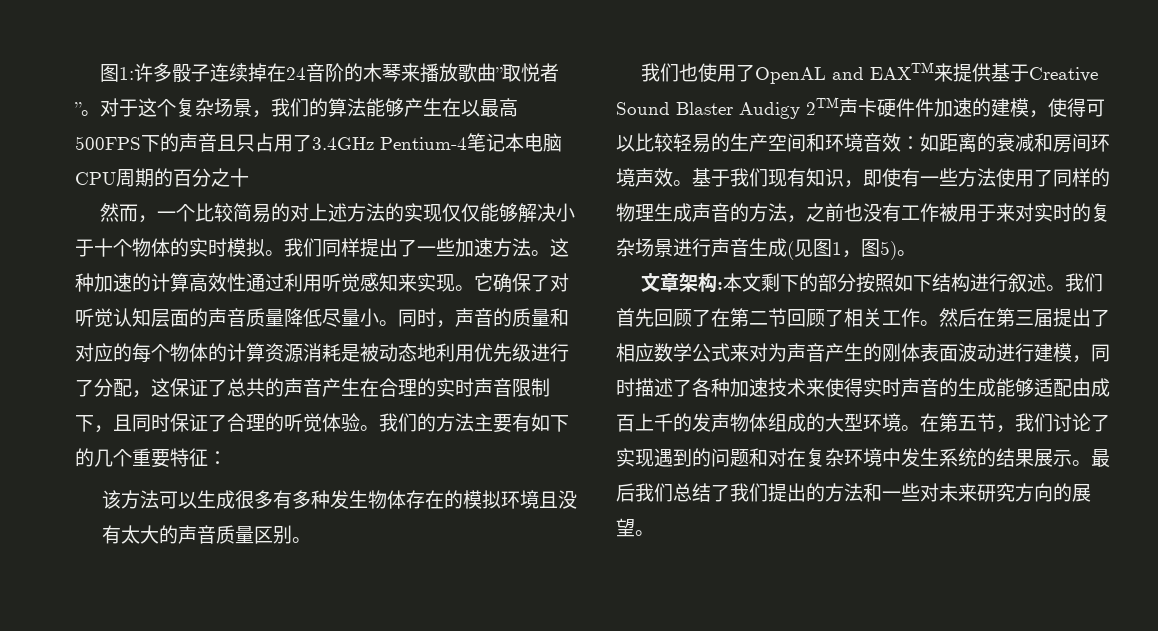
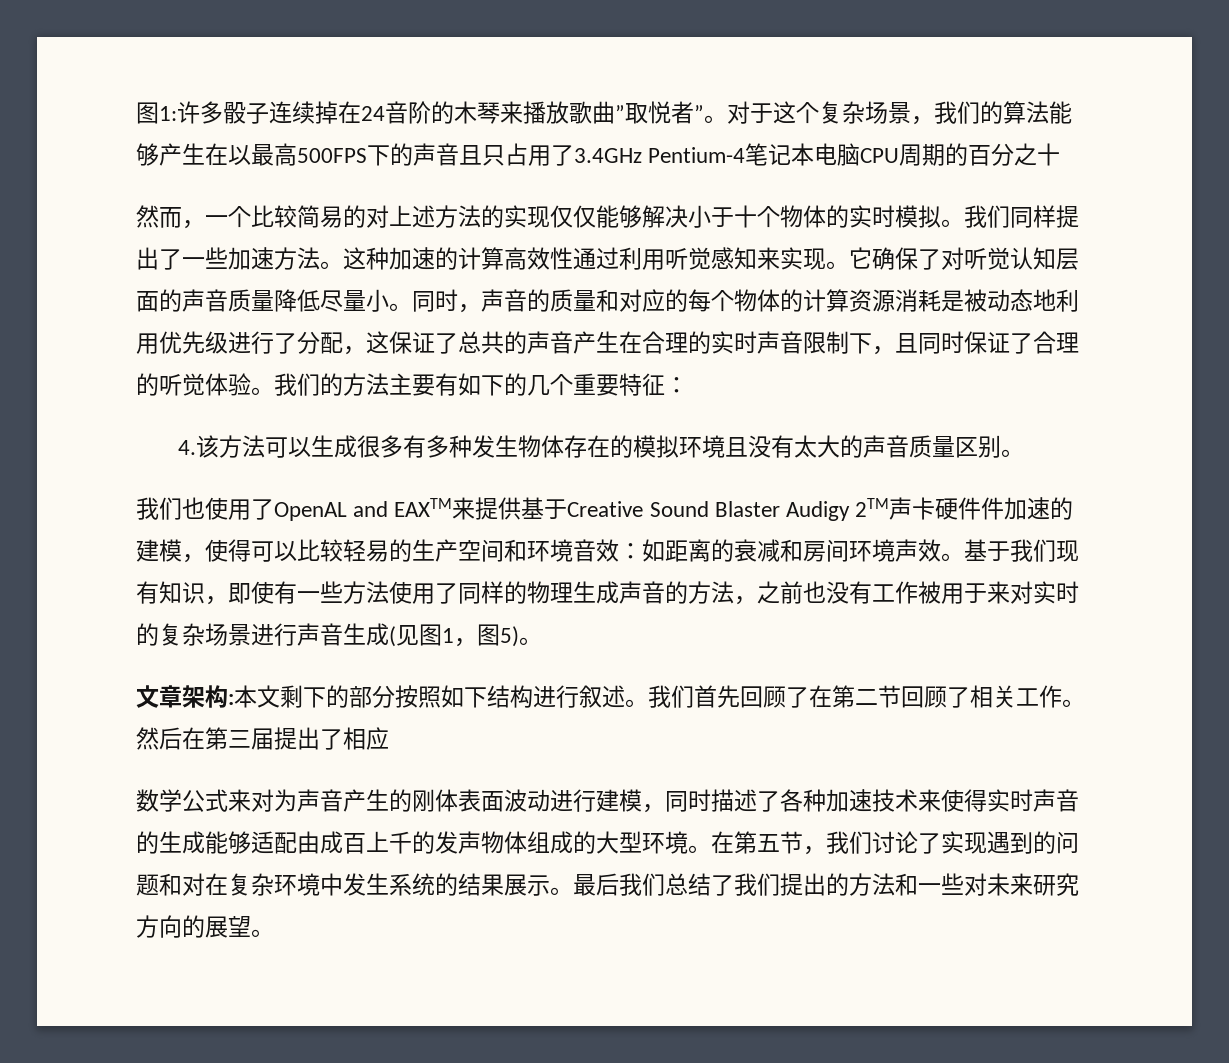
(227, 458) none -> [178,440,197,455] 4.
(654, 352) none -> (389, 738) //

